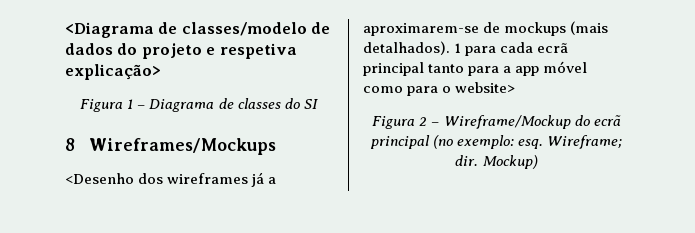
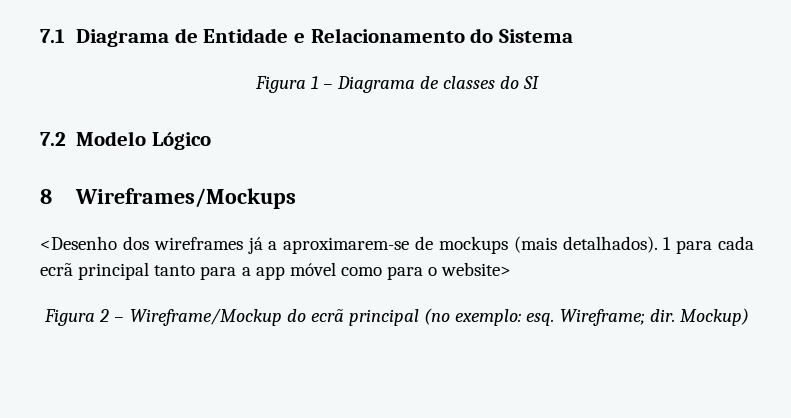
[65,22,331,38] [65,43,297,59] [65,64,161,80] <Diagrama de classes/modelo de dados do projeto e respetiva explicação> -> [40,28,573,47] 7.1 Diagrama de Entidade e Relacionamento do Sistema
(318, 104) none -> [40,131,211,150] // 7.2 Modelo Lógico

